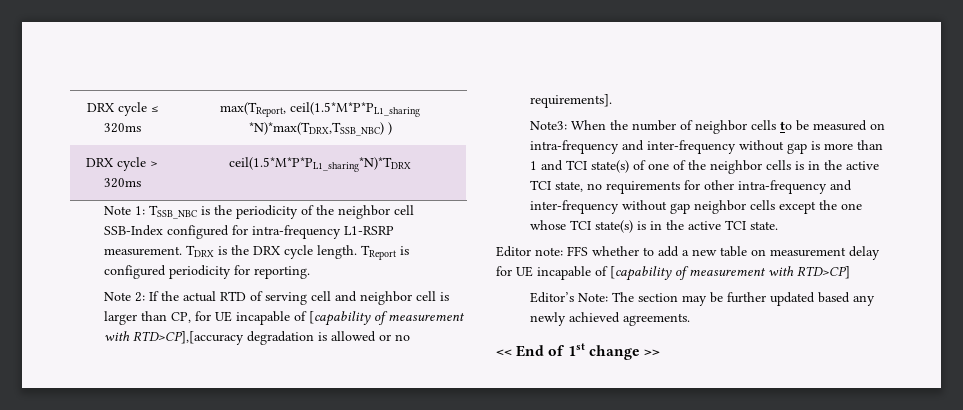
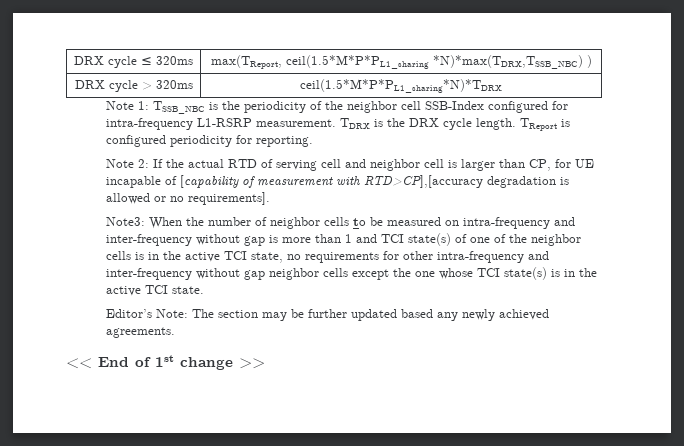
[496,246,880,260] [496,266,850,281] // Editor note: FFS whether to add a new table on measurement delay for UE incapable of [capability of measurement with RTD>CP] -> (204, 290) none

